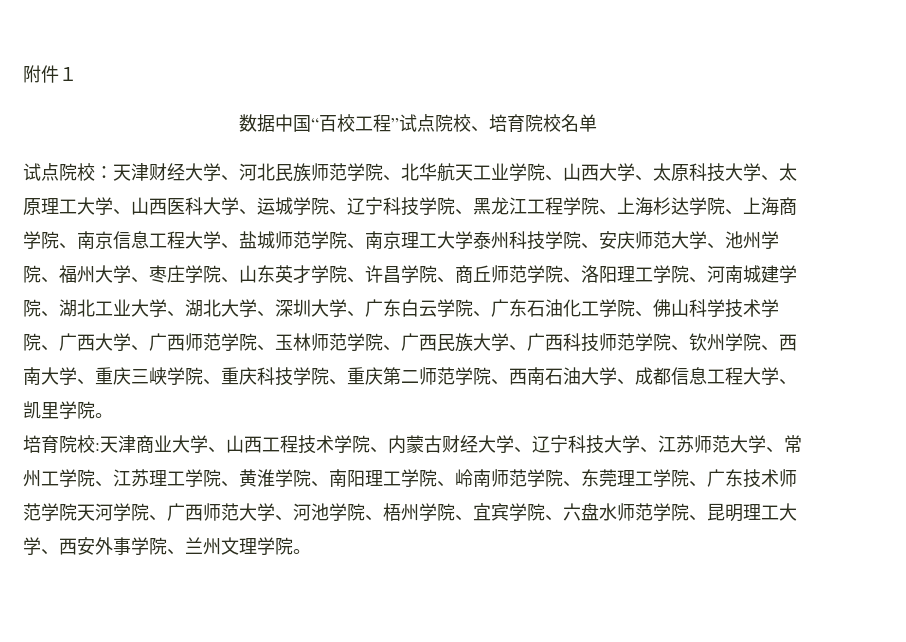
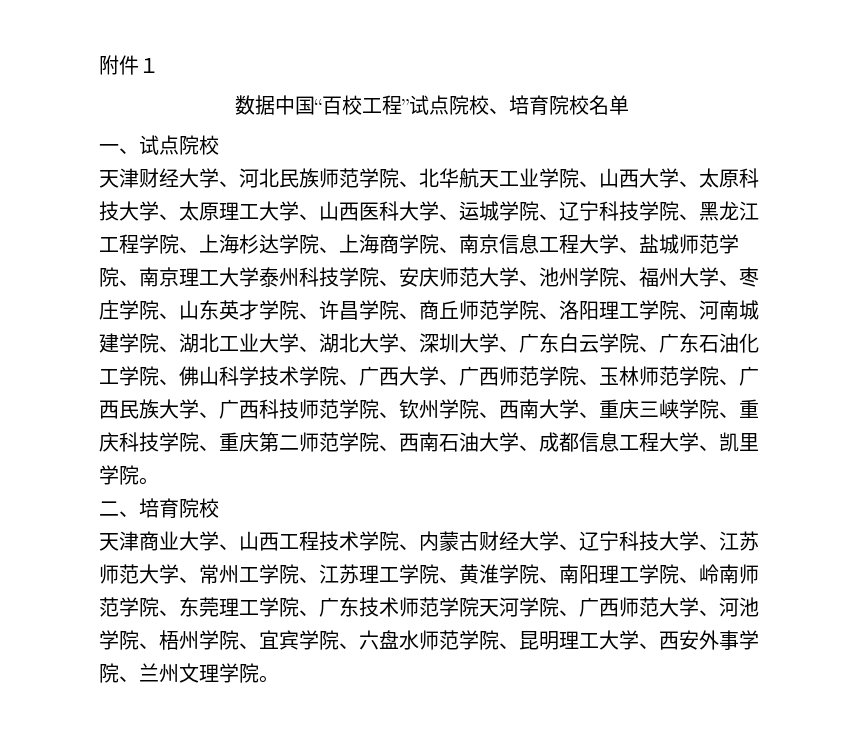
[23,163,113,181] 试点院校： -> [99,135,219,155] 一、试点院校 //
[23,435,100,453] 培育院校: -> [99,498,219,518] 二、培育院校 //

